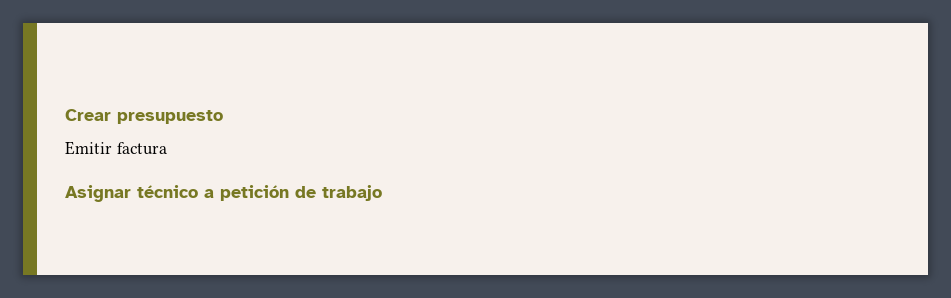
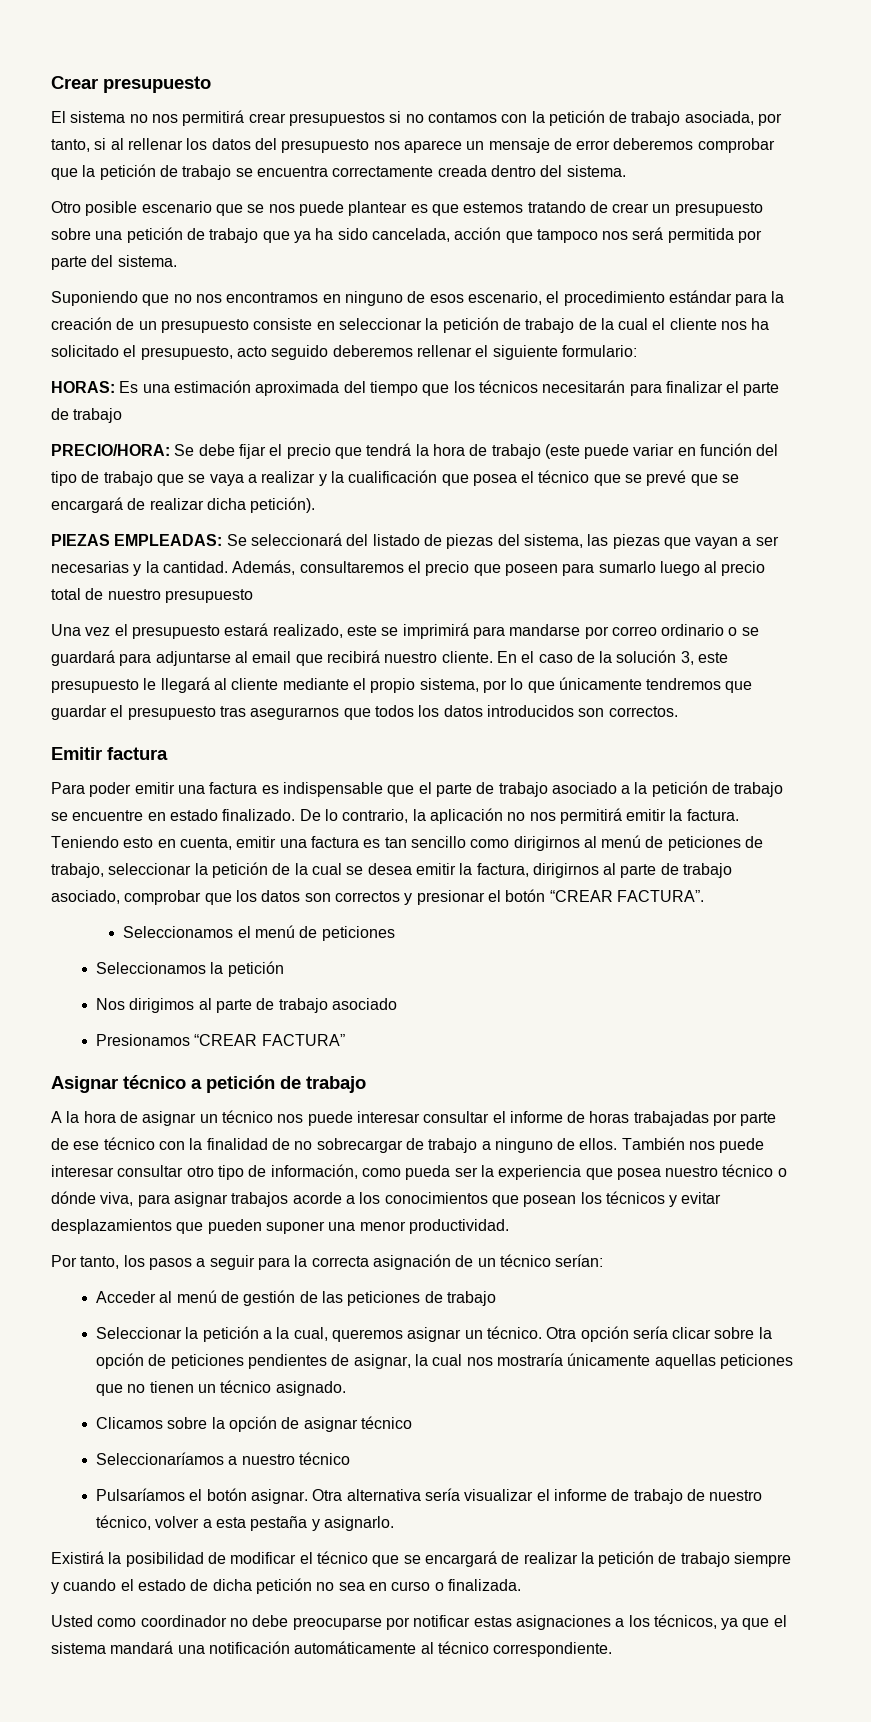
[65,141,167,155] Emitir factura -> [51,110,783,126] [51,138,775,153] [51,164,626,180] [51,201,763,216] [51,227,763,243] [51,255,177,270] [51,290,785,306] [51,317,770,333] [51,345,637,360] [51,380,780,396] [51,408,123,423] [51,443,779,459] [51,470,740,486] [51,497,316,513] [51,533,779,549] [51,560,766,576] [51,588,253,603] [51,623,759,639] [51,650,729,666] [51,677,753,693] [51,705,678,720] [51,747,168,760] [51,781,784,797] [51,808,739,824] [51,835,764,851] [51,862,733,878] [51,889,704,905] [123,925,395,941] [96,961,284,977] [96,998,397,1013] [96,1034,345,1046] El sistema no nos permitirá crear presupuestos si no contamos con la petición de trabajo asociada, por tanto, si al rellenar los datos del presupuesto nos aparece un mensaje de error deberemos comprobar que la petición de trabajo se encuentra correctamente creada dentro del sistema. // Otro posible escenario que se nos puede plantear es que estemos tratando de crear un presupuesto sobre una petición de trabajo que ya ha sido cancelada, acción que tampoco nos será permitida por parte del sistema. // Suponiendo que no nos encontramos en ninguno de esos escenario, el procedimiento estándar para la creación de un presupuesto consiste en seleccionar la petición de trabajo de la cual el cliente nos ha solicitado el presupuesto, acto seguido deberemos rellenar el siguiente formulario: // HORAS: Es una estimación aproximada del tiempo que los técnicos necesitarán para finalizar el parte de trabajo // PRECIO/HORA: Se debe fijar el precio que tendrá la hora de trabajo (este puede variar en función del tipo de trabajo que se vaya a realizar y la cualificación que posea el técnico que se prevé que se encargará de realizar dicha petición). // PIEZAS EMPLEADAS: Se seleccionará del listado de piezas del sistema, las piezas que vayan a ser necesarias y la cantidad. Además, consultaremos el precio que poseen para sumarlo luego al precio total de nuestro presupuesto // Una vez el presupuesto estará realizado, este se imprimirá para mandarse por correo ordinario o se guardará para adjuntarse al email que recibirá nuestro cliente. En el caso de la solución 3, este presupuesto le llegará al cliente mediante el propio sistema, por lo que únicamente tendremos que guardar el presupuesto tras asegurarnos que todos los datos introducidos son correctos. // Emitir factura // Para poder emitir una factura es indispensable que el parte de trabajo asociado a la petición de trabajo se encuentre en estado finalizado. De lo contrario, la aplicación no nos permitirá emitir la factura. Teniendo esto en cuenta, emitir una factura es tan sencillo como dirigirnos al menú de peticiones de trabajo, seleccionar la petición de la cual se desea emitir la factura, dirigirnos al parte de trabajo asociado, comprobar que los datos son correctos y presionar el botón “CREAR FACTURA”. // Seleccionamos el menú de peticiones // Seleccionamos la petición // Nos dirigimos al parte de trabajo asociado // Presionamos “CREAR FACTURA”
(382, 193) none -> [51,1110,777,1126] [51,1137,765,1153] [51,1164,787,1180] [51,1191,722,1207] [51,1219,509,1234] [51,1254,604,1270] [96,1290,496,1306] [96,1326,772,1342] [96,1353,793,1369] [96,1380,346,1396] [96,1416,412,1432] [96,1452,350,1465] [96,1488,763,1504] [96,1515,394,1531] [51,1551,792,1567] [51,1578,521,1594] [51,1614,787,1630] [51,1641,613,1657] // A la hora de asignar un técnico nos puede interesar consultar el informe de horas trabajadas por parte de ese técnico con la finalidad de no sobrecargar de trabajo a ninguno de ellos. También nos puede interesar consultar otro tipo de información, como pueda ser la experiencia que posea nuestro técnico o dónde viva, para asignar trabajos acorde a los conocimientos que posean los técnicos y evitar desplazamientos que pueden suponer una menor productividad. // Por tanto, los pasos a seguir para la correcta asignación de un técnico serían: // Acceder al menú de gestión de las peticiones de trabajo // Seleccionar la petición a la cual, queremos asignar un técnico. Otra opción sería clicar sobre la opción de peticiones pendientes de asignar, la cual nos mostraría únicamente aquellas peticiones que no tienen un técnico asignado. // Clicamos sobre la opción de asignar técnico // Seleccionaríamos a nuestro técnico // Pulsaríamos el botón asignar. Otra alternativa sería visualizar el informe de trabajo de nuestro técnico, volver a esta pestaña y asignarlo. // Existirá la posibilidad de modificar el técnico que se encargará de realizar la petición de trabajo siempre y cuando el estado de dicha petición no sea en curso o finalizada. // Usted como coordinador no debe preocuparse por notificar estas asignaciones a los técnicos, ya que el sistema mandará una notificación automáticamente al técnico correspondiente.

